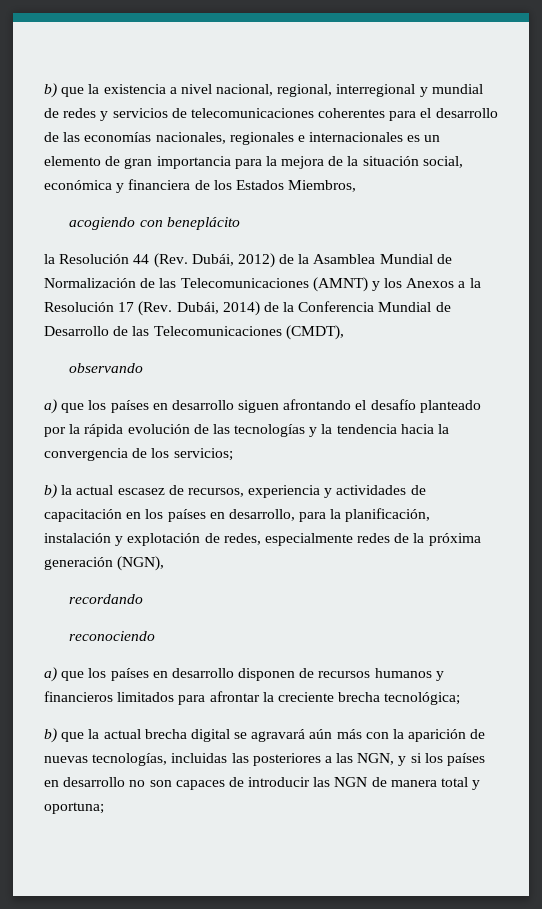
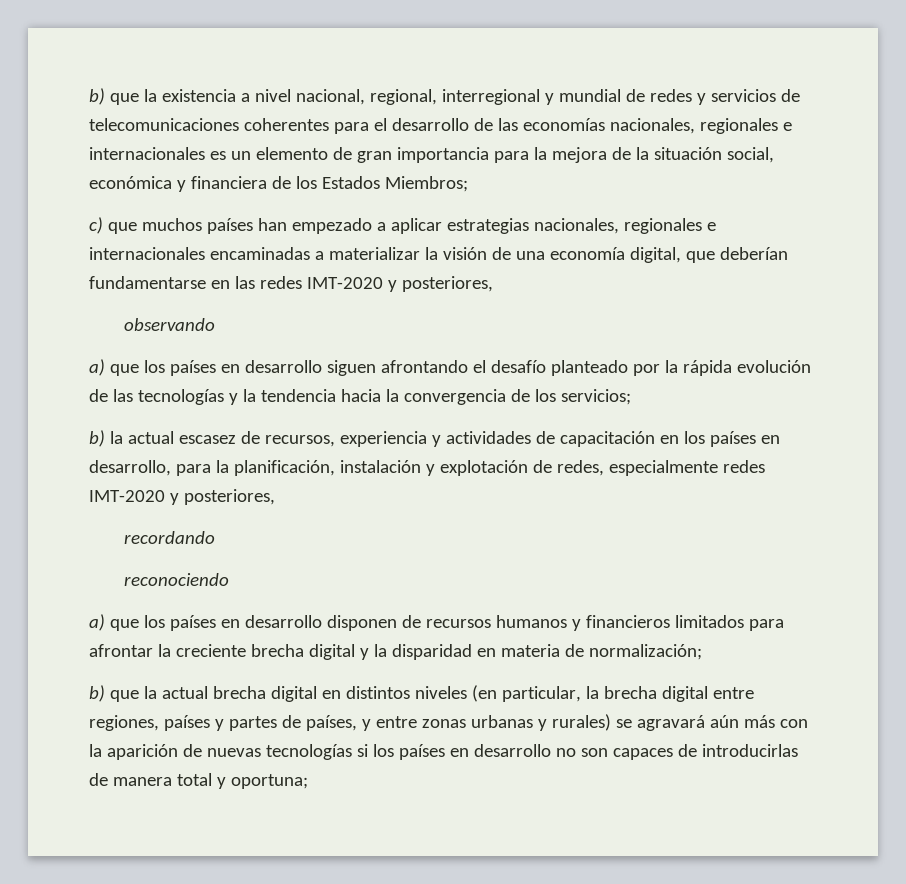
[288,180,357,192] [69,217,240,230] [44,253,452,268] [44,277,481,292] [44,301,451,316] [44,325,344,340] Miembros, // acogiendo con beneplácito // la Resolución 44 (Rev. Dubái, 2012) de la Asamblea Mundial de Normalización de las Telecomunicaciones (AMNT) y los Anexos a la Resolución 17 (Rev. Dubái, 2014) de la Conferencia Mundial de Desarrollo de las Telecomunicaciones (CMDT), -> [384,176,468,192] [89,217,716,234] [89,247,788,263] [89,276,493,292] Miembros; // c) que muchos países han empezado a aplicar estrategias nacionales, regionales e internacionales encaminadas a materializar la visión de una economía digital, que deberían fundamentarse en las redes IMT-2020 y posteriores,
[394,533,481,546] [44,556,165,571] de la próxima generación (NGN), -> [89,489,275,505] IMT-2020 y posteriores,
[384,692,461,705] tecnológica; -> [308,644,702,660] digital y la disparidad en materia de normalización;
(230, 735) none -> [321,685,754,702] [89,714,611,731] en distintos niveles (en particular, la brecha digital entre regiones, países y partes de países, y entre zonas urbanas y rurales)
[92,753,407,766] tecnologías, incluidas las posteriores a las NGN, y -> [265,744,352,760] tecnologías
[248,777,368,787] introducir las NGN -> [701,744,798,757] introducirlas

